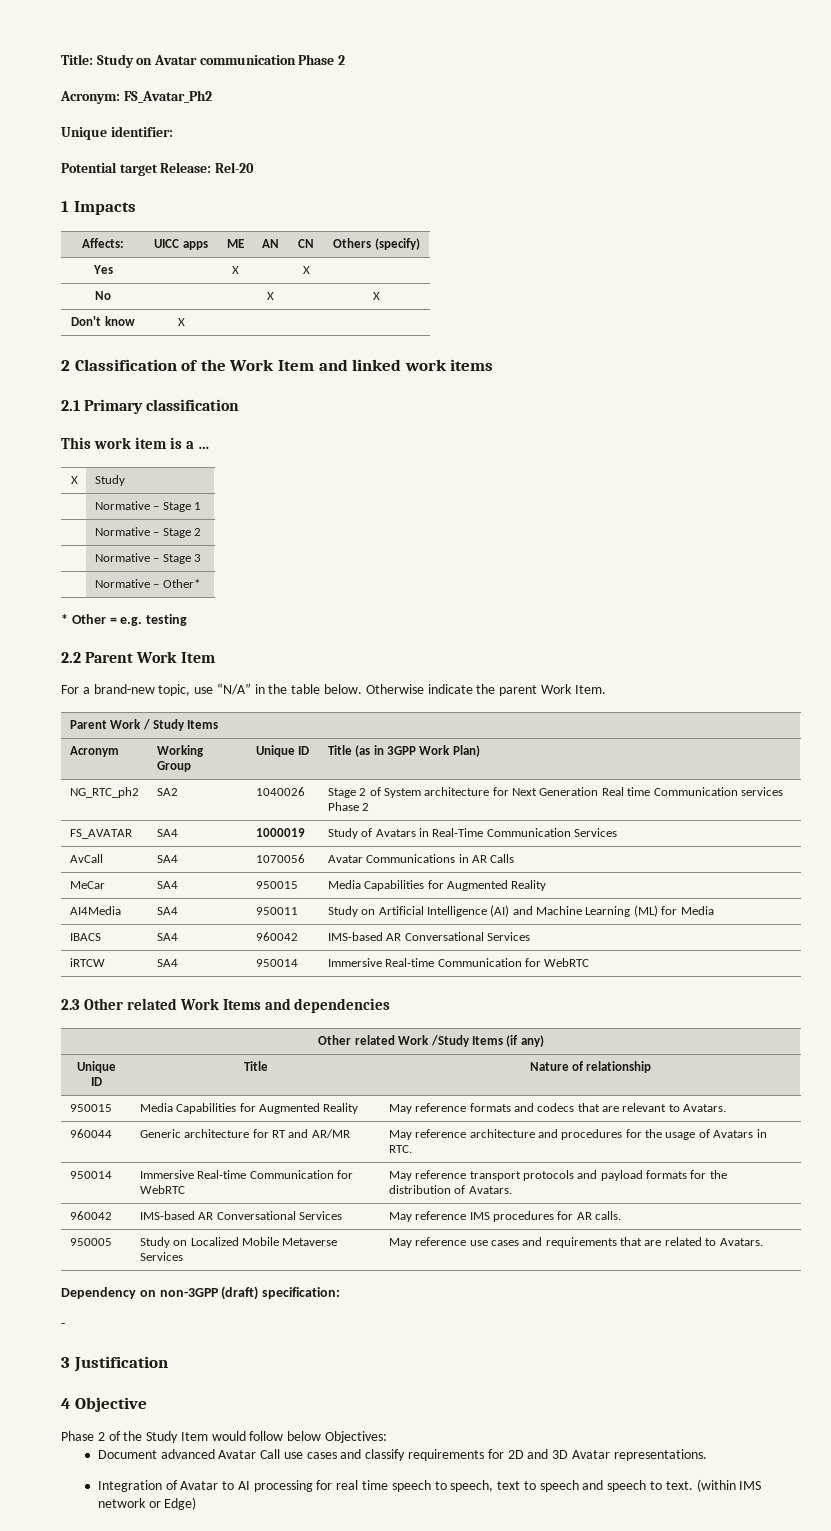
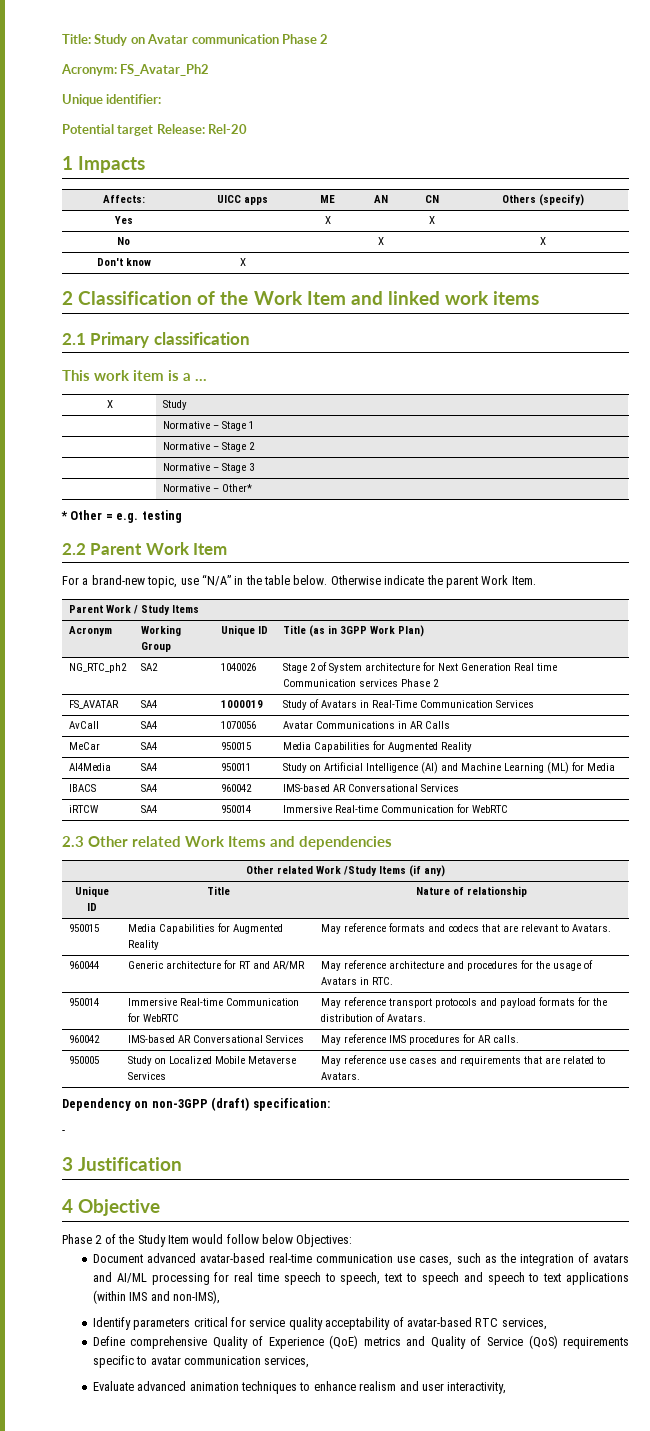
[218,1449,707,1461] [97,1480,250,1492] Avatar Call use cases and classify requirements for 2D and 3D Avatar representations. // Integration of Avatar to AI -> [200,1253,629,1266] [92,1272,147,1283] avatar-based real-time communication use cases, such as the integration of avatars and AI/ML
[665,1479,762,1492] [97,1497,197,1510] text. (within IMS network or Edge) -> [543,1272,629,1285] [92,1290,221,1304] [92,1317,547,1330] [92,1335,629,1349] [92,1355,310,1368] [92,1381,507,1394] text applications (within IMS and non-IMS), // Identify parameters critical for service quality acceptability of avatar-based RTC services, // Define comprehensive Quality of Experience (QoE) metrics and Quality of Service (QoS) requirements specific to avatar communication services, // Evaluate advanced animation techniques to enhance realism and user interactivity,

